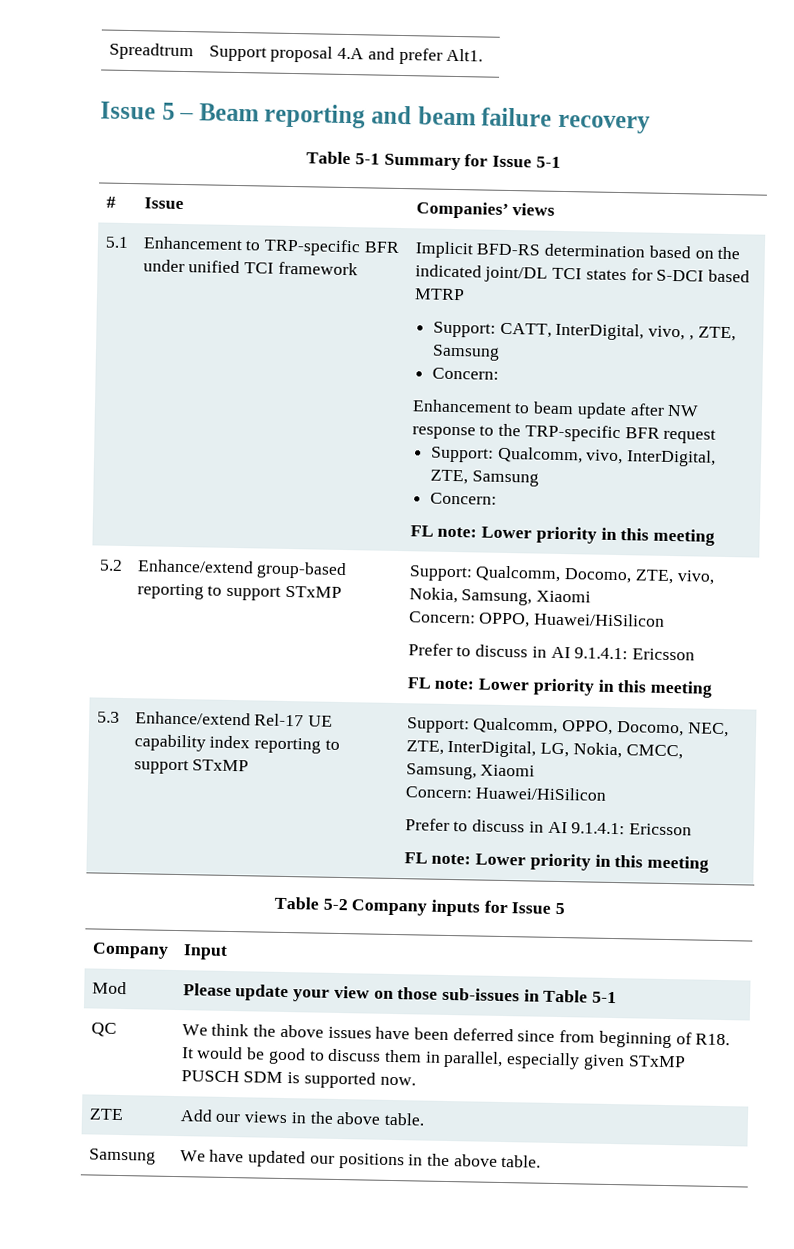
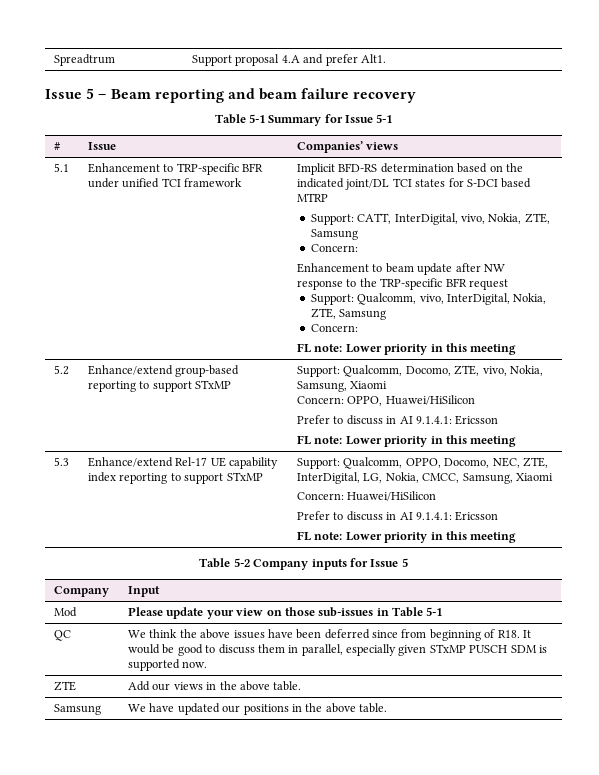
[688,335,694,341] , -> [488,213,522,224] Nokia,
(717, 458) none -> [513,293,547,304] Nokia,

